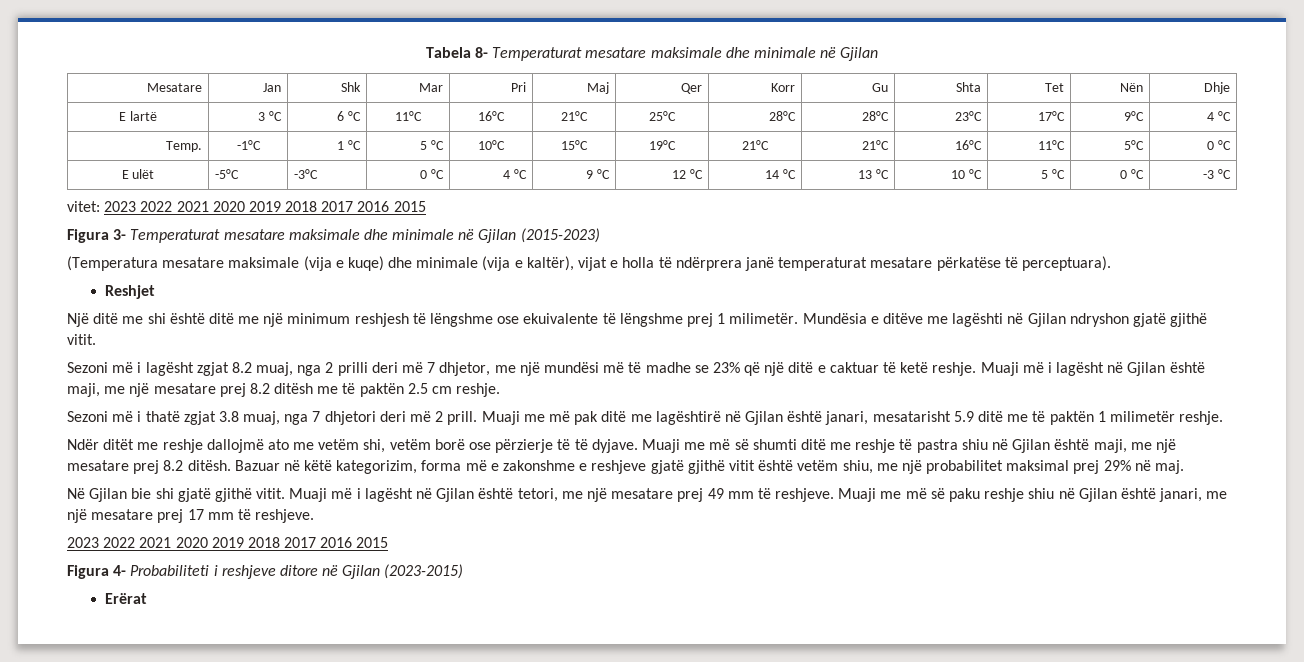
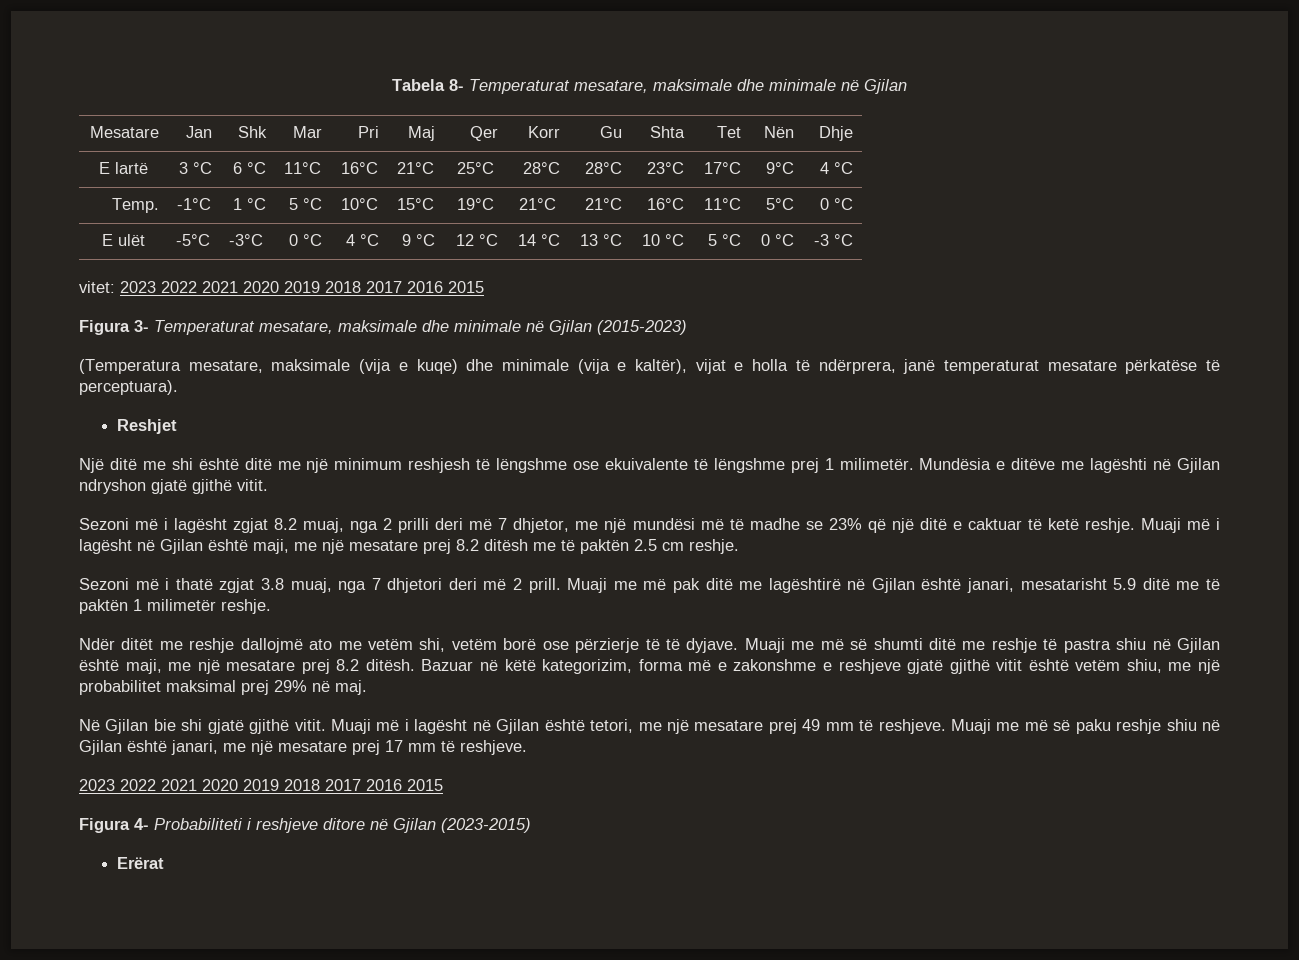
[585,47,647,58] mesatare -> [574,80,648,93] mesatare,
[223,229,285,240] mesatare -> [259,321,333,334] mesatare,
[162,257,225,268] mesatare -> [188,360,263,373] mesatare,
[675,257,742,271] ndërprera -> [818,359,896,374] ndërprera,

